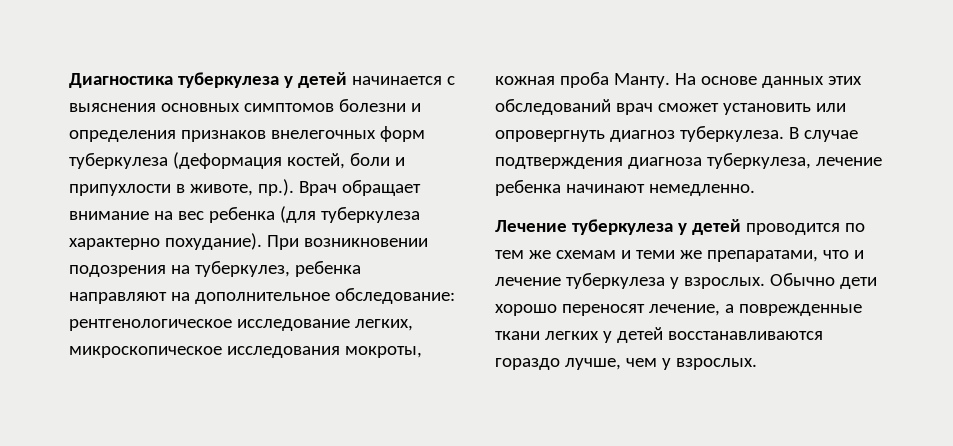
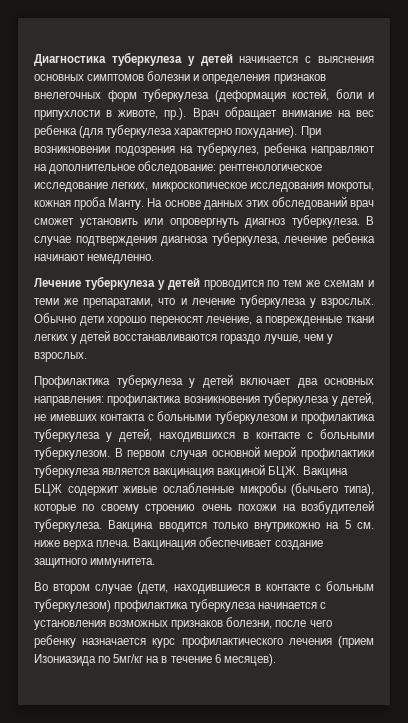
(757, 364) none -> [34,374,374,388] [34,392,374,406] [34,411,375,424] [34,428,374,442] [34,446,374,460] [34,464,348,478] [34,483,374,496] [34,500,374,514] [34,519,374,532] [34,537,323,550] [34,558,156,568] [34,581,374,594] [34,599,327,612] [34,617,332,630] [34,635,374,648] [34,654,276,666] // Профилактика туберкулеза у детей включает два основных направления: профилактика возникновения туберкулеза у детей, не имевших контакта с больными туберкулезом и профилактика туберкулеза у детей, находившихся в контакте с больными туберкулезом. В первом случая основной мерой профилактики туберкулеза является вакцинация вакциной БЦЖ. Вакцина БЦЖ содержит живые ослабленные микробы (бычьего типа), которые по своему строению очень похожи на возбудителей туберкулеза. Вакцина вводится только внутрикожно на 5 см. ниже верха плеча. Вакцинация обеспечивает создание защитного иммунитета. // Во втором случае (дети, находившиеся в контакте с больным туберкулезом) профилактика туберкулеза начинается с установления возможных признаков болезни, после чего ребенку назначается курс профилактического лечения (прием Изониазида по 5мг/кг на в течение 6 месяцев).

